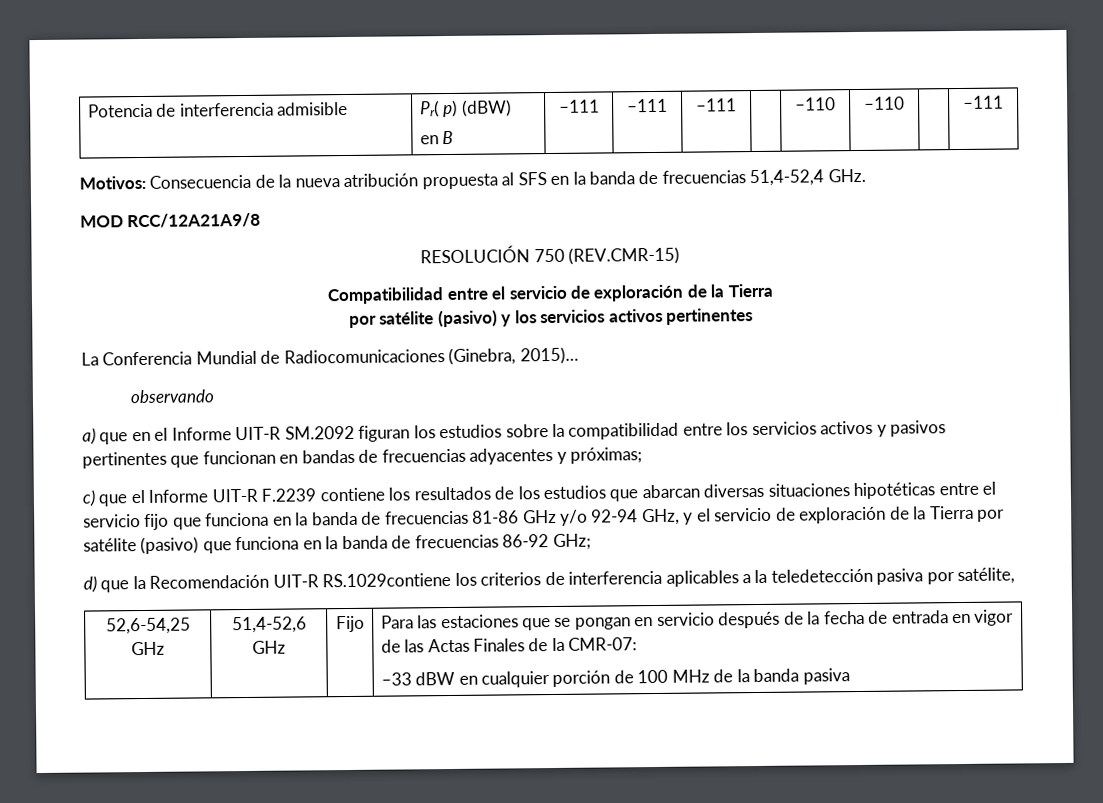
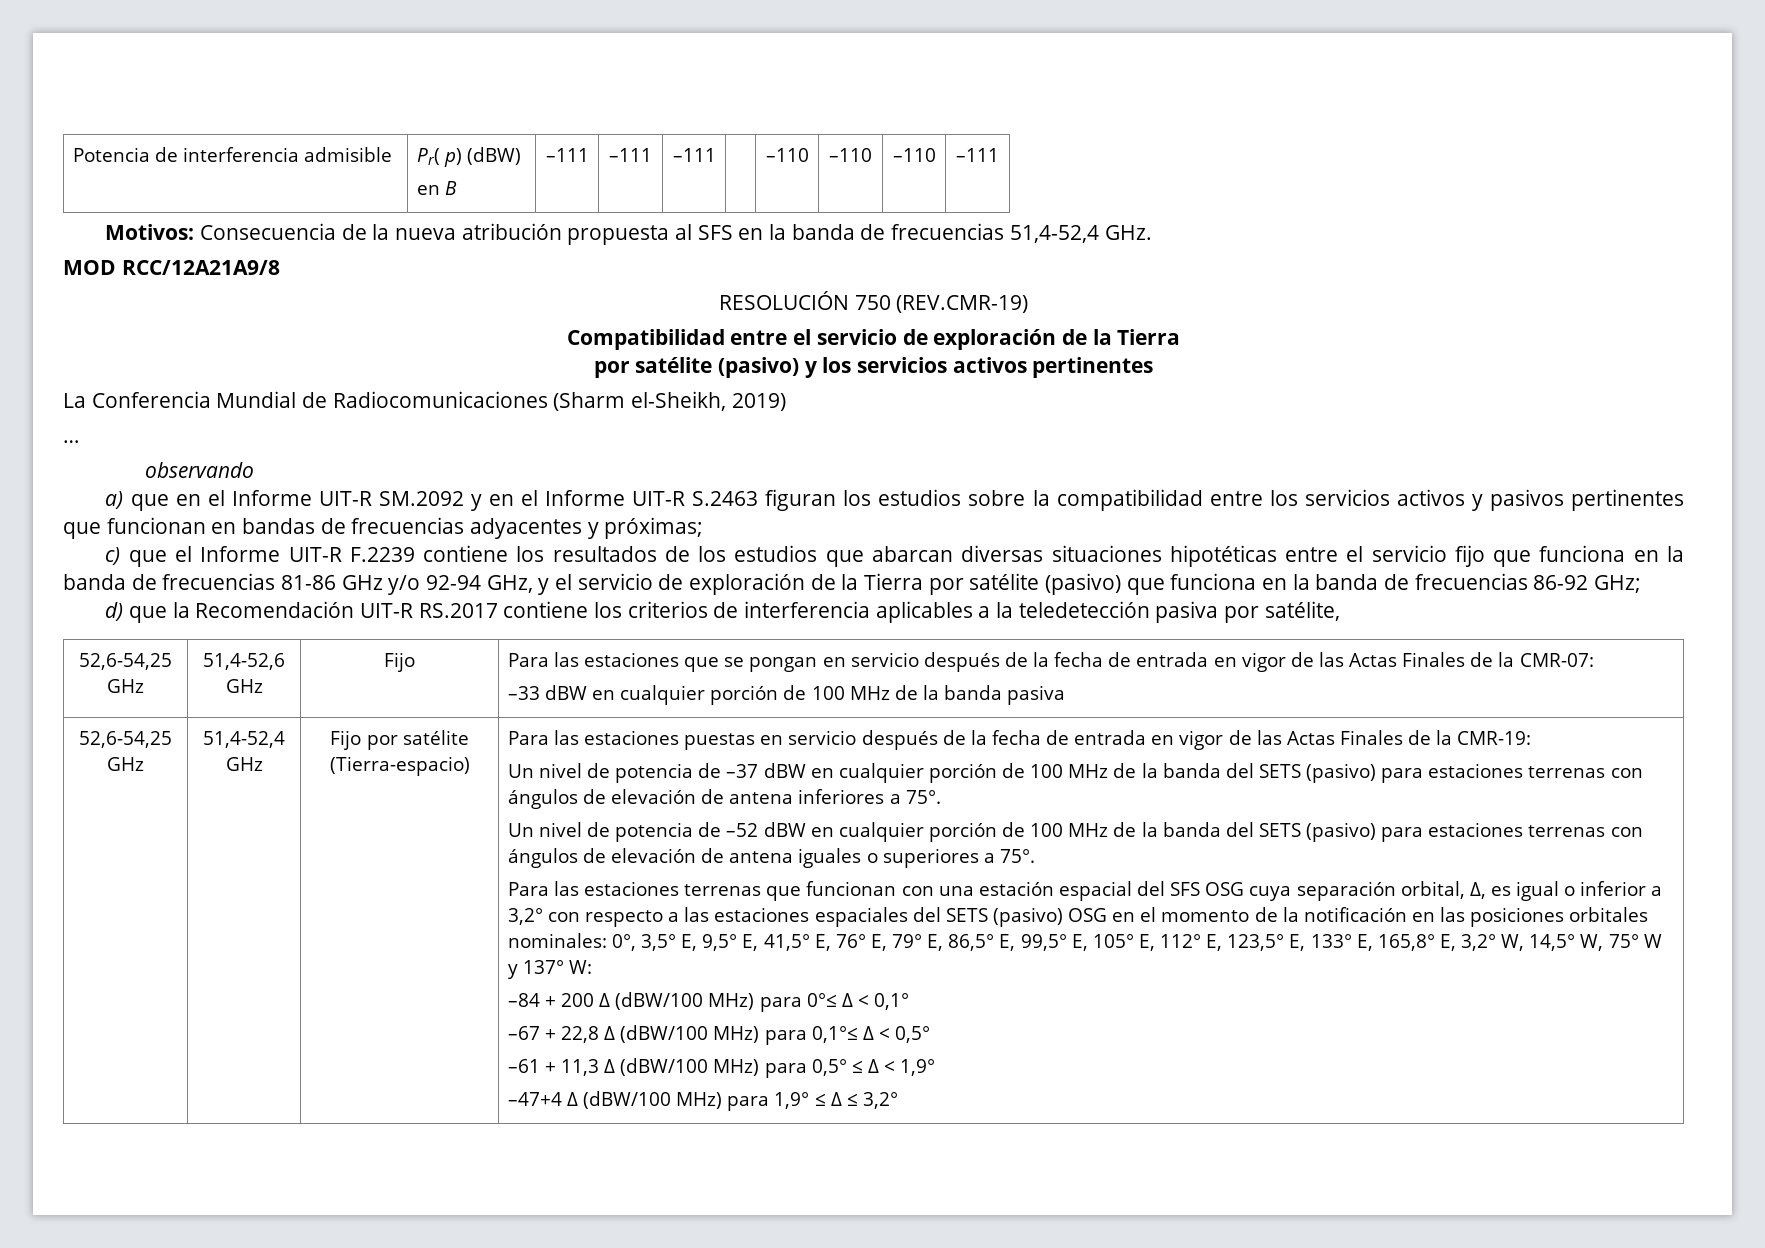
(905, 103) none -> [892,148,936,162] –110
[567,246,680,265] (REV.CMR-15) -> [896,295,1029,313] (REV.CMR-19)
[448,346,579,366] (Ginebra, 2015)… -> [553,391,786,411] [63,440,79,443] (Sharm el-Sheikh, 2019) // …
(355, 432) none -> [470,490,759,511] y en el Informe UIT-R S.2463
[322,572,452,588] RS.1029contiene -> [418,601,589,618] RS.2017 contiene
(850, 676) none -> [79,731,172,748] [107,757,144,771] [203,731,285,748] [225,757,263,771] [330,730,469,750] [329,756,470,776] [507,730,1532,750] [507,763,1643,783] [507,789,941,809] [507,822,1643,842] [507,848,1035,868] [507,881,1663,901] [507,907,1649,927] [507,933,1662,951] [507,960,592,979] [507,992,910,1012] [507,1025,931,1045] [507,1058,936,1078] [507,1091,898,1111] // 52,6-54,25 GHz | 51,4-52,4 GHz | Fijo por satélite (Tierra-espacio) | Para las estaciones puestas en servicio después de la fecha de entrada en vigor de las Actas Finales de la CMR-19: // Un nivel de potencia de –37 dBW en cualquier porción de 100 MHz de la banda del SETS (pasivo) para estaciones terrenas con ángulos de elevación de antena inferiores a 75°. // Un nivel de potencia de –52 dBW en cualquier porción de 100 MHz de la banda del SETS (pasivo) para estaciones terrenas con ángulos de elevación de antena iguales o superiores a 75°. // Para las estaciones terrenas que funcionan con una estación espacial del SFS OSG cuya separación orbital, Δ, es igual o inferior a 3,2° con respecto a las estaciones espaciales del SETS (pasivo) OSG en el momento de la notificación en las posiciones orbitales nominales: 0°, 3,5° E, 9,5° E, 41,5° E, 76° E, 79° E, 86,5° E, 99,5° E, 105° E, 112° E, 123,5° E, 133° E, 165,8° E, 3,2° W, 14,5° W, 75° W y 137° W: // –84 + 200 Δ (dBW/100 MHz) para 0°≤ Δ < 0,1° // –67 + 22,8 Δ (dBW/100 MHz) para 0,1°≤ Δ < 0,5° // –61 + 11,3 Δ (dBW/100 MHz) para 0,5° ≤ Δ < 1,9° // –47+4 Δ (dBW/100 MHz) para 1,9° ≤ Δ ≤ 3,2°

